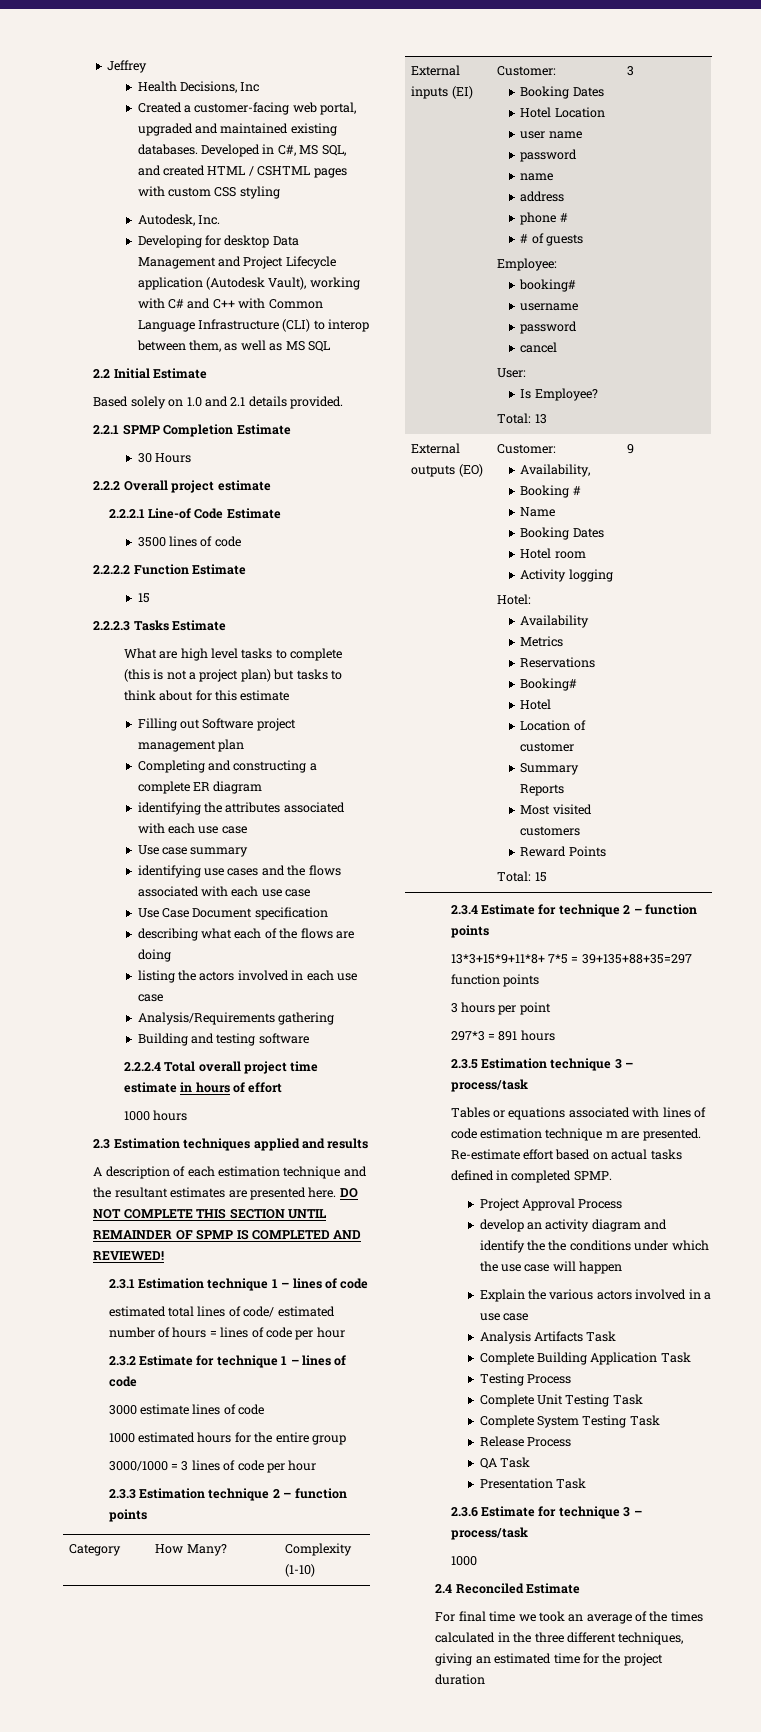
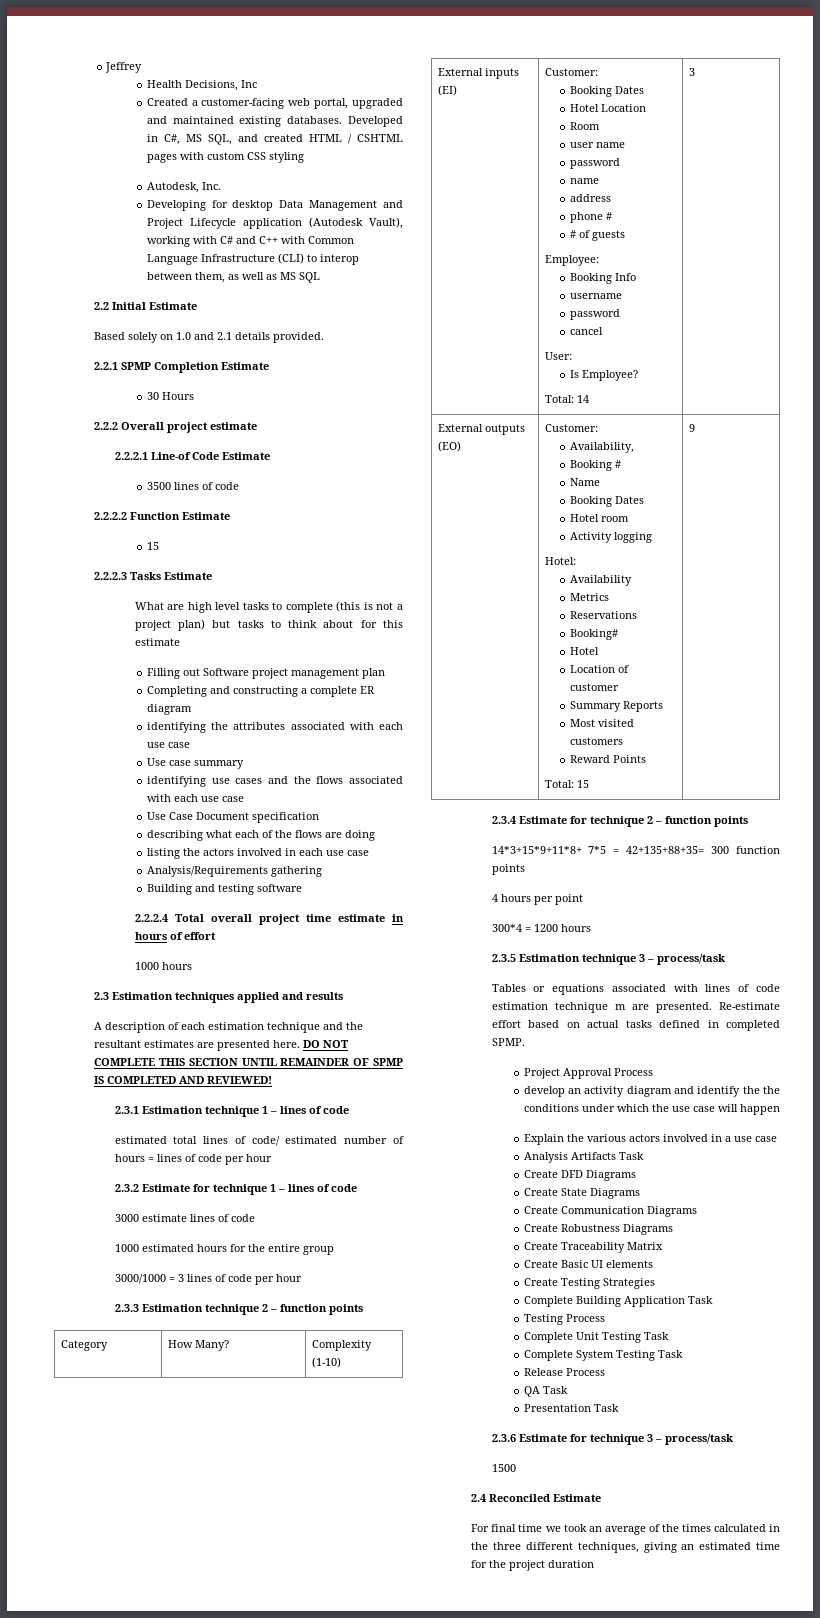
(605, 112) none -> [569,122,600,130] // Room
[519,279,577,292] booking# -> [569,273,636,284] Booking Info
[534,414,547,424] 13 -> [577,395,590,403] 14
[450,954,545,964] 13*3+15*9+11*8+ -> [491,846,582,854] 14*3+15*9+11*8+
[581,954,692,964] [450,974,540,987] [450,1003,458,1013] 39+135+88+35=297 function points // 3 -> [626,846,780,854] [491,864,525,875] [491,894,498,902] 42+135+88+35= 300 function points // 4
[450,1031,518,1041] 297*3 = 891 -> [491,924,558,932] 300*4 = 1200
(617, 1336) none -> [523,1170,636,1181] [523,1188,640,1199] [523,1206,697,1217] [523,1224,673,1235] [523,1242,663,1253] [523,1260,653,1268] [523,1278,655,1289] // Create DFD Diagrams // Create State Diagrams // Create Communication Diagrams // Create Robustness Diagrams // Create Traceability Matrix // Create Basic UI elements // Create Testing Strategies
[450,1556,477,1566] 1000 -> [491,1464,516,1472] 1500

